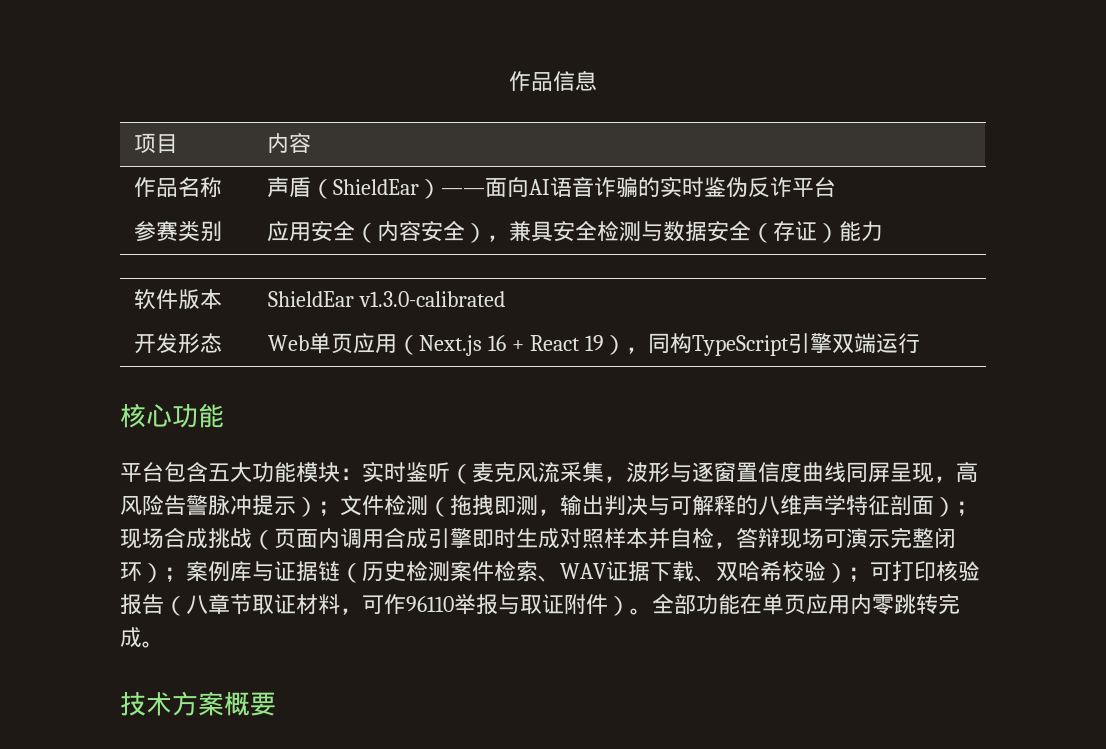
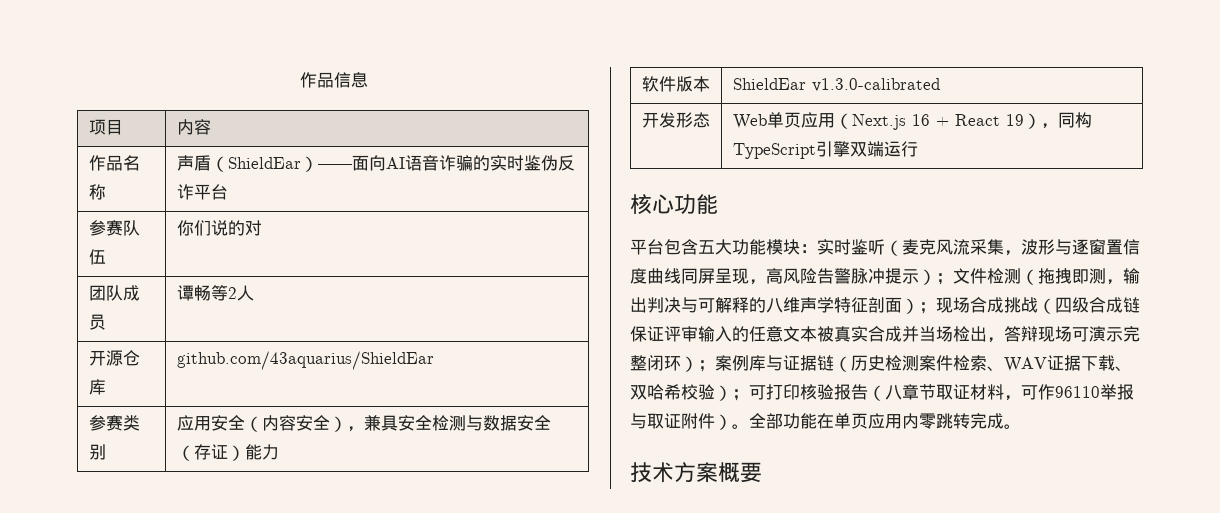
(837, 187) none -> [88,220,140,236] [88,249,106,265] [176,220,262,236] [88,285,140,301] [88,314,106,330] [176,285,254,301] [88,350,140,366] [88,379,106,395] [176,351,434,370] // 参赛队伍 | 你们说的对 // 团队成员 | 谭畅等2人 // 开源仓库 | github.com/43aquarius/ShieldEar
[274,527,714,549] 页面内调用合成引擎即时生成对照样本并自检 -> [1055,297,1140,313] [630,326,987,342] 四级合成链保证评审输入的任意文本被真实合成并当场检出

